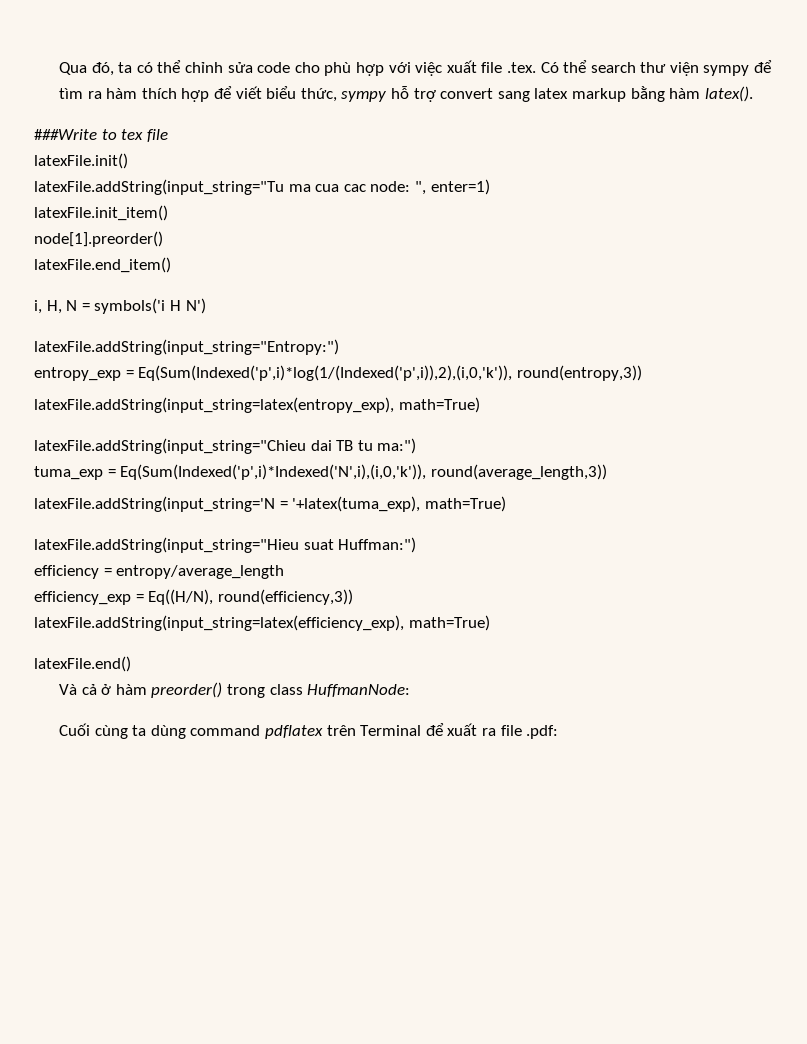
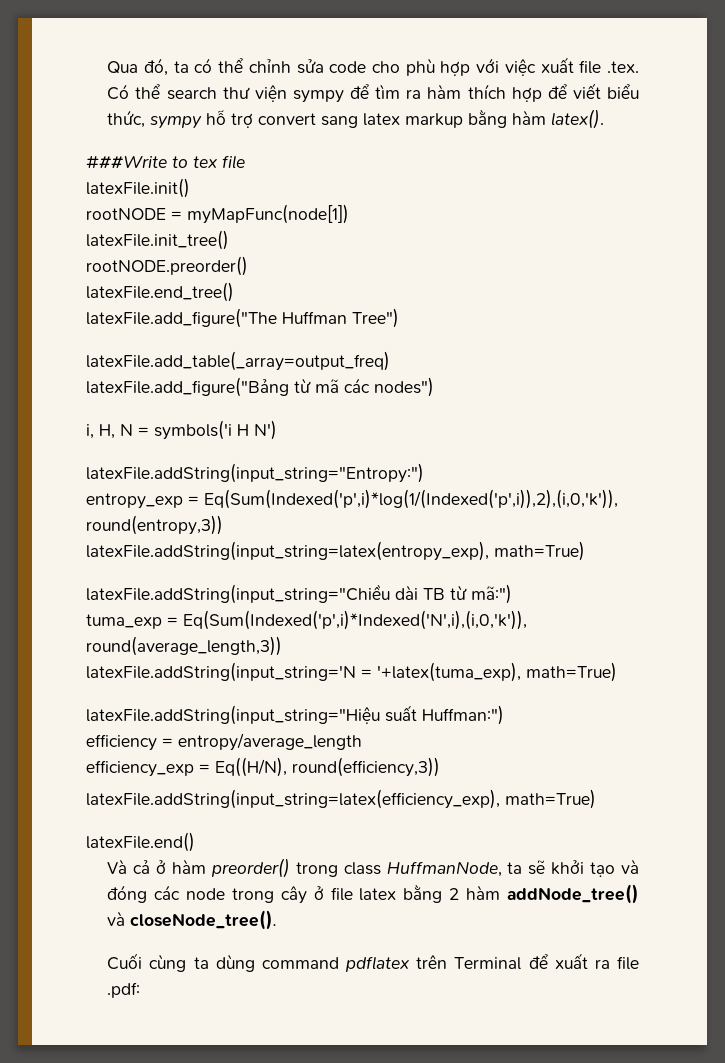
[34,179,490,195] [34,205,168,221] [34,231,163,247] [34,257,171,273] latexFile.addString(input_string="Tu ma cua cac node: ", enter=1) // latexFile.init_item() // node[1].preorder() // latexFile.end_item() -> [86,204,349,224] [86,230,229,250] [86,256,248,276] [86,282,234,302] [86,308,399,328] [86,351,390,371] [86,377,434,397] rootNODE = myMapFunc(node[1]) // latexFile.init_tree() // rootNODE.preorder() // latexFile.end_tree() // latexFile.add_figure("The Huffman Tree") // latexFile.add_table(_array=output_freq) // latexFile.add_figure("Bảng từ mã các nodes")
[34,438,417,454] latexFile.addString(input_string="Chieu dai TB tu ma:") -> [86,584,512,604] latexFile.addString(input_string="Chiều dài TB từ mã:")
[34,537,334,553] latexFile.addString(input_string="Hieu suat -> [86,705,417,725] latexFile.addString(input_string="Hiệu suất
[307,684,411,697] HuffmanNode: -> [386,859,639,877] [107,884,640,904] [107,910,278,930] HuffmanNode, ta sẽ khởi tạo và đóng các node trong cây ở file latex bằng 2 hàm addNode_tree() và closeNode_tree().

